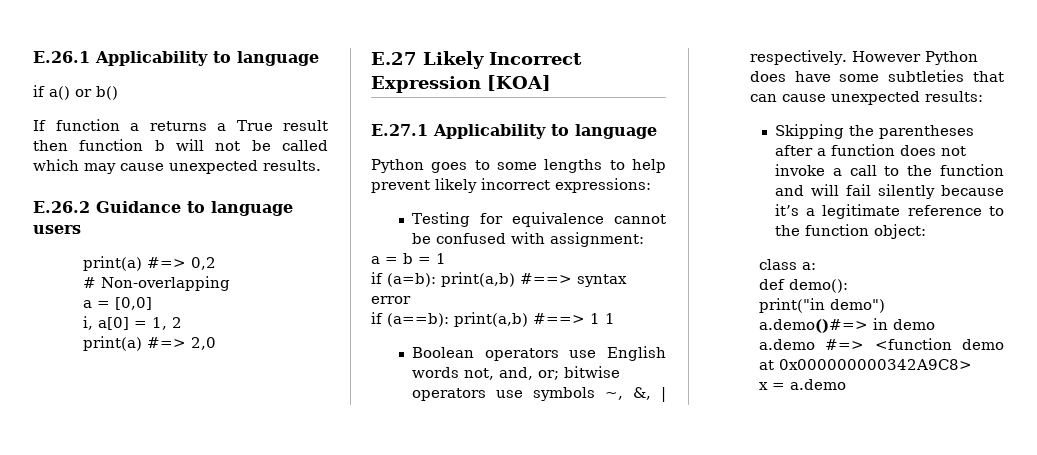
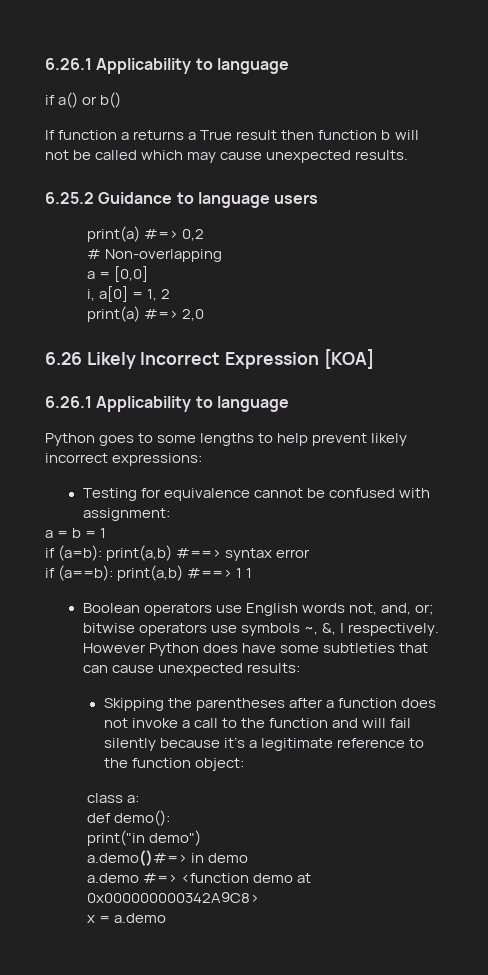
[33,51,90,63] E.26.1 -> [45,58,92,70] 6.26.1
[33,201,90,213] E.26.2 -> [45,192,94,204] 6.25.2
[371,52,417,65] E.27 -> [45,352,82,365] 6.26
[371,124,428,136] E.27.1 -> [45,396,92,408] 6.26.1

